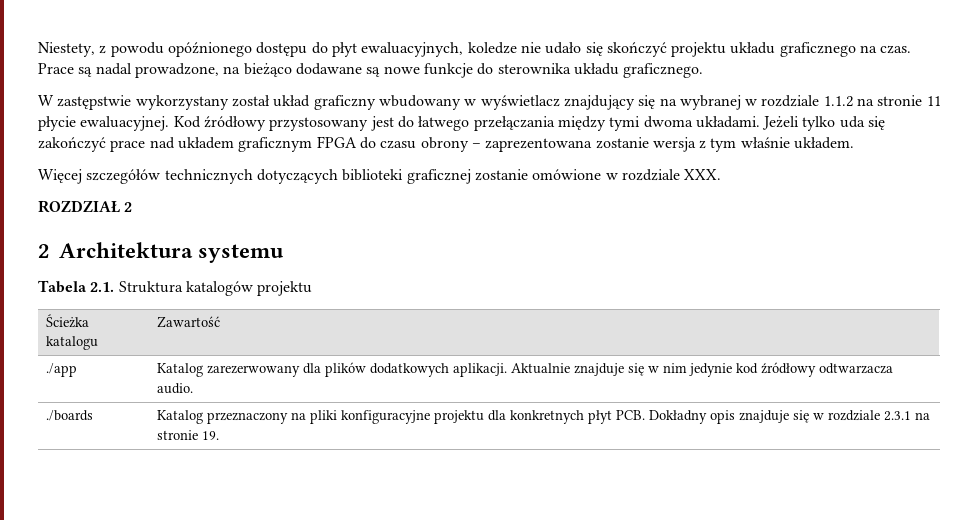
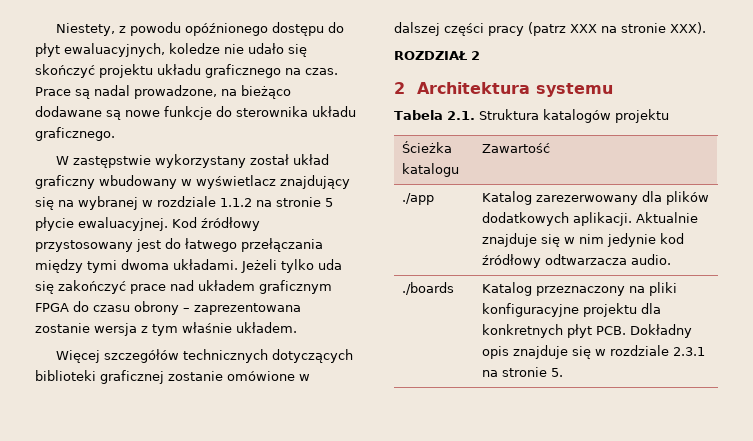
[926,96,941,106] 11 -> [325,198,333,207] 5
[621,169,722,181] rozdziale XXX. -> [394,22,706,36] dalszej części pracy (patrz XXX na stronie XXX).
[201,431,219,440] 19. -> [550,368,563,377] 5.

